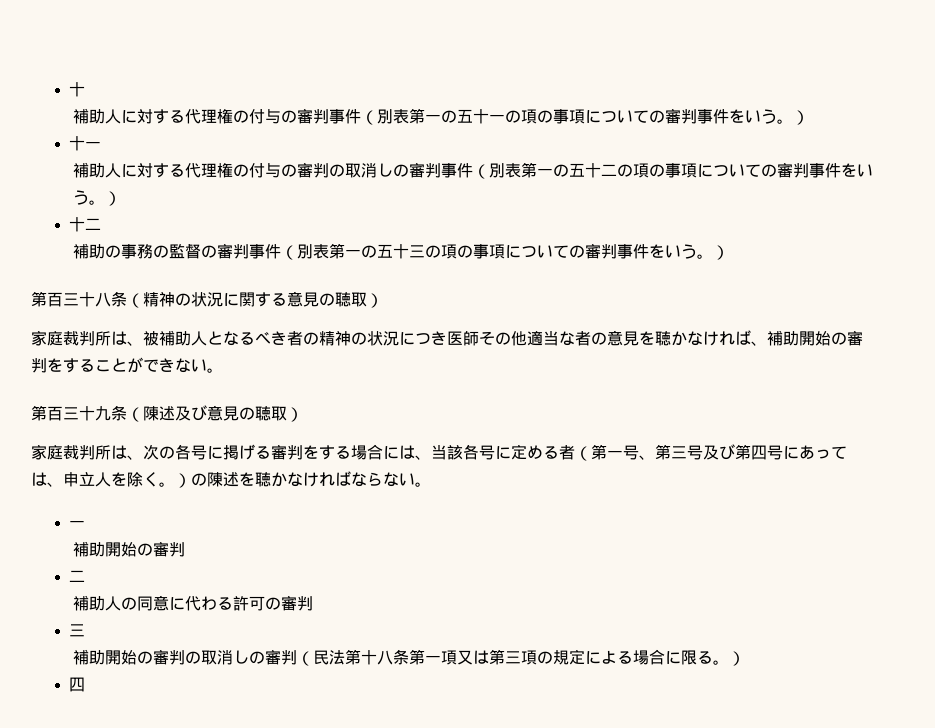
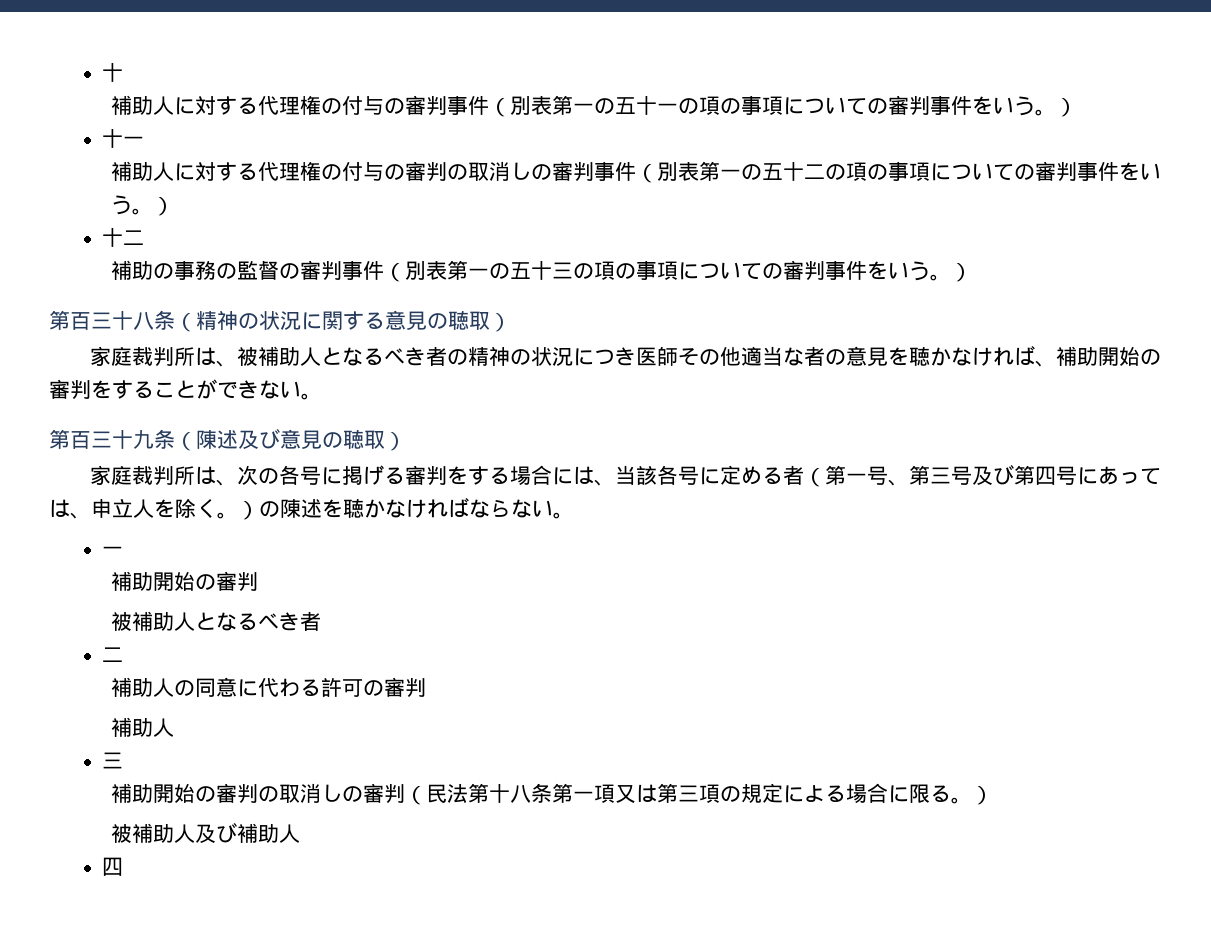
(185, 549) none -> [110,611,321,631] // 被補助人となるべき者
(313, 603) none -> [110,717,174,737] // 補助人
(745, 658) none -> [110,823,300,843] // 被補助人及び補助人

